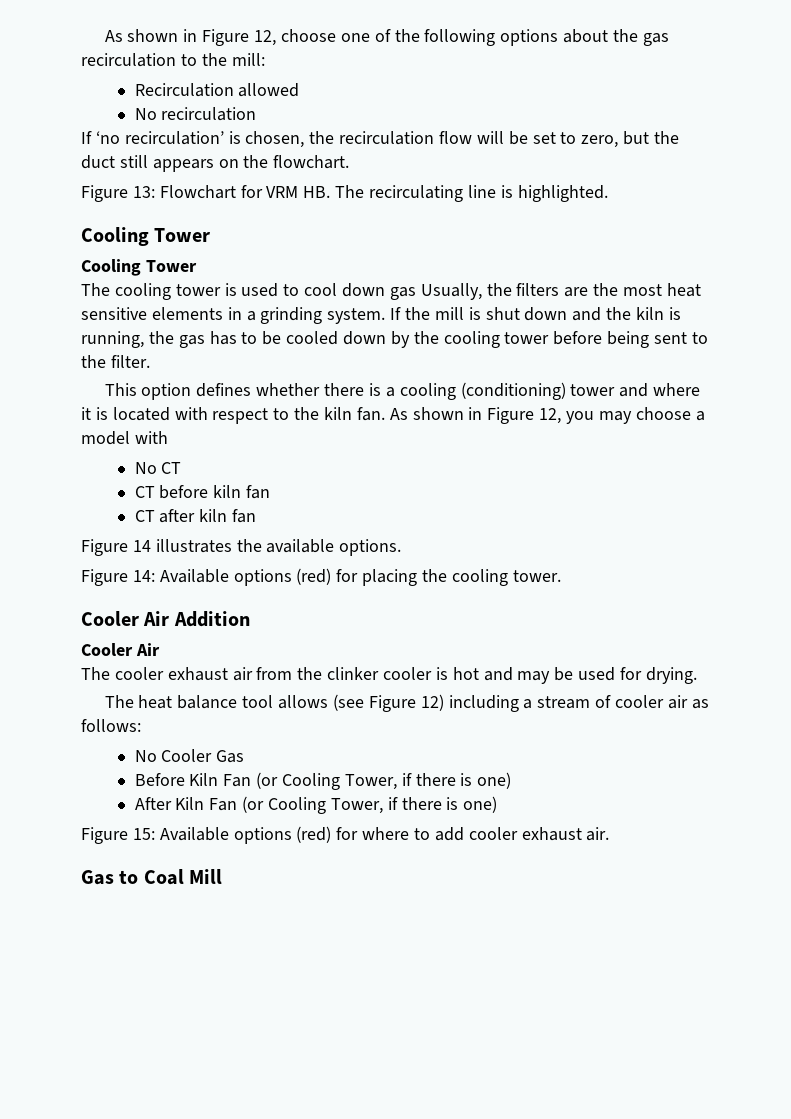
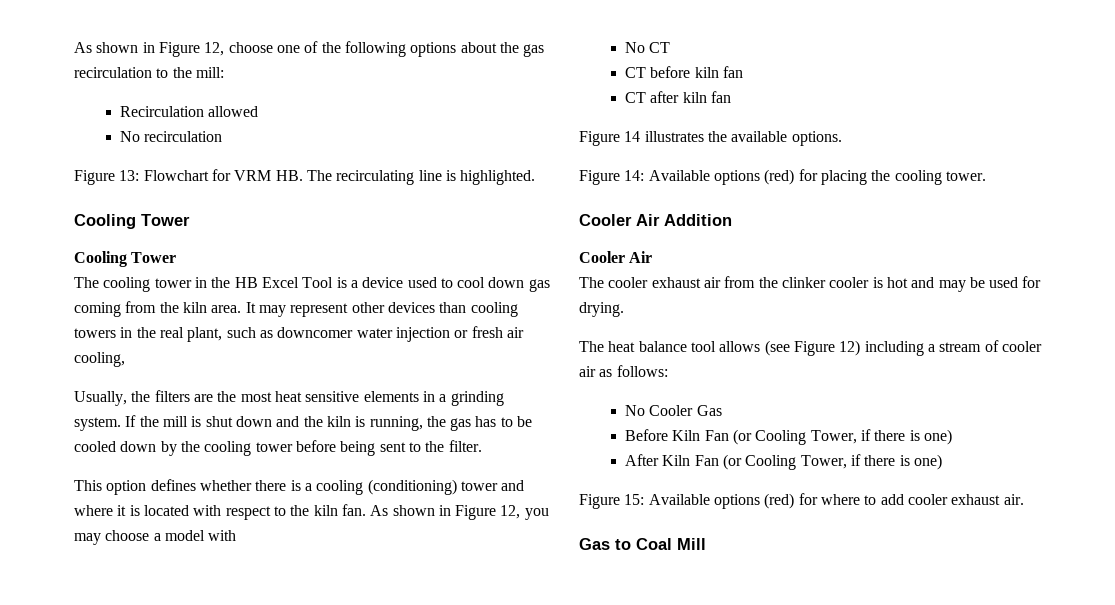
[81,131,680,148] [81,155,350,172] // If ‘no recirculation’ is chosen, the recirculation flow will be set to zero, but the duct still appears on the flowchart. -> (223, 136) none
[224,283,237,296] is -> [194,277,404,288] in the HB Excel Tool is a device
(416, 293) none -> [74,301,518,317] [74,326,524,342] [74,352,125,367] coming from the kiln area. It may represent other devices than cooling towers in the real plant, such as downcomer water injection or fresh air cooling, //

